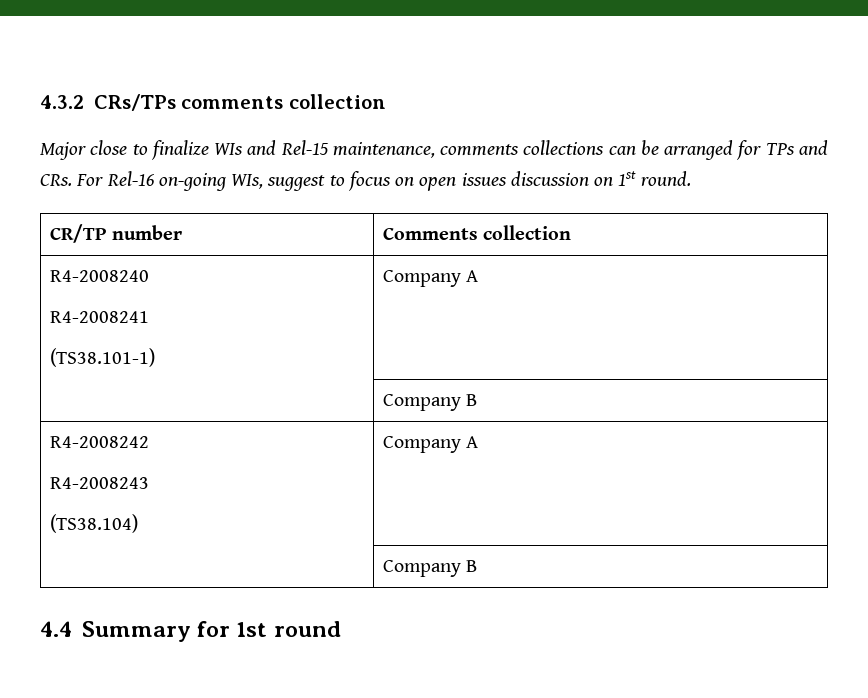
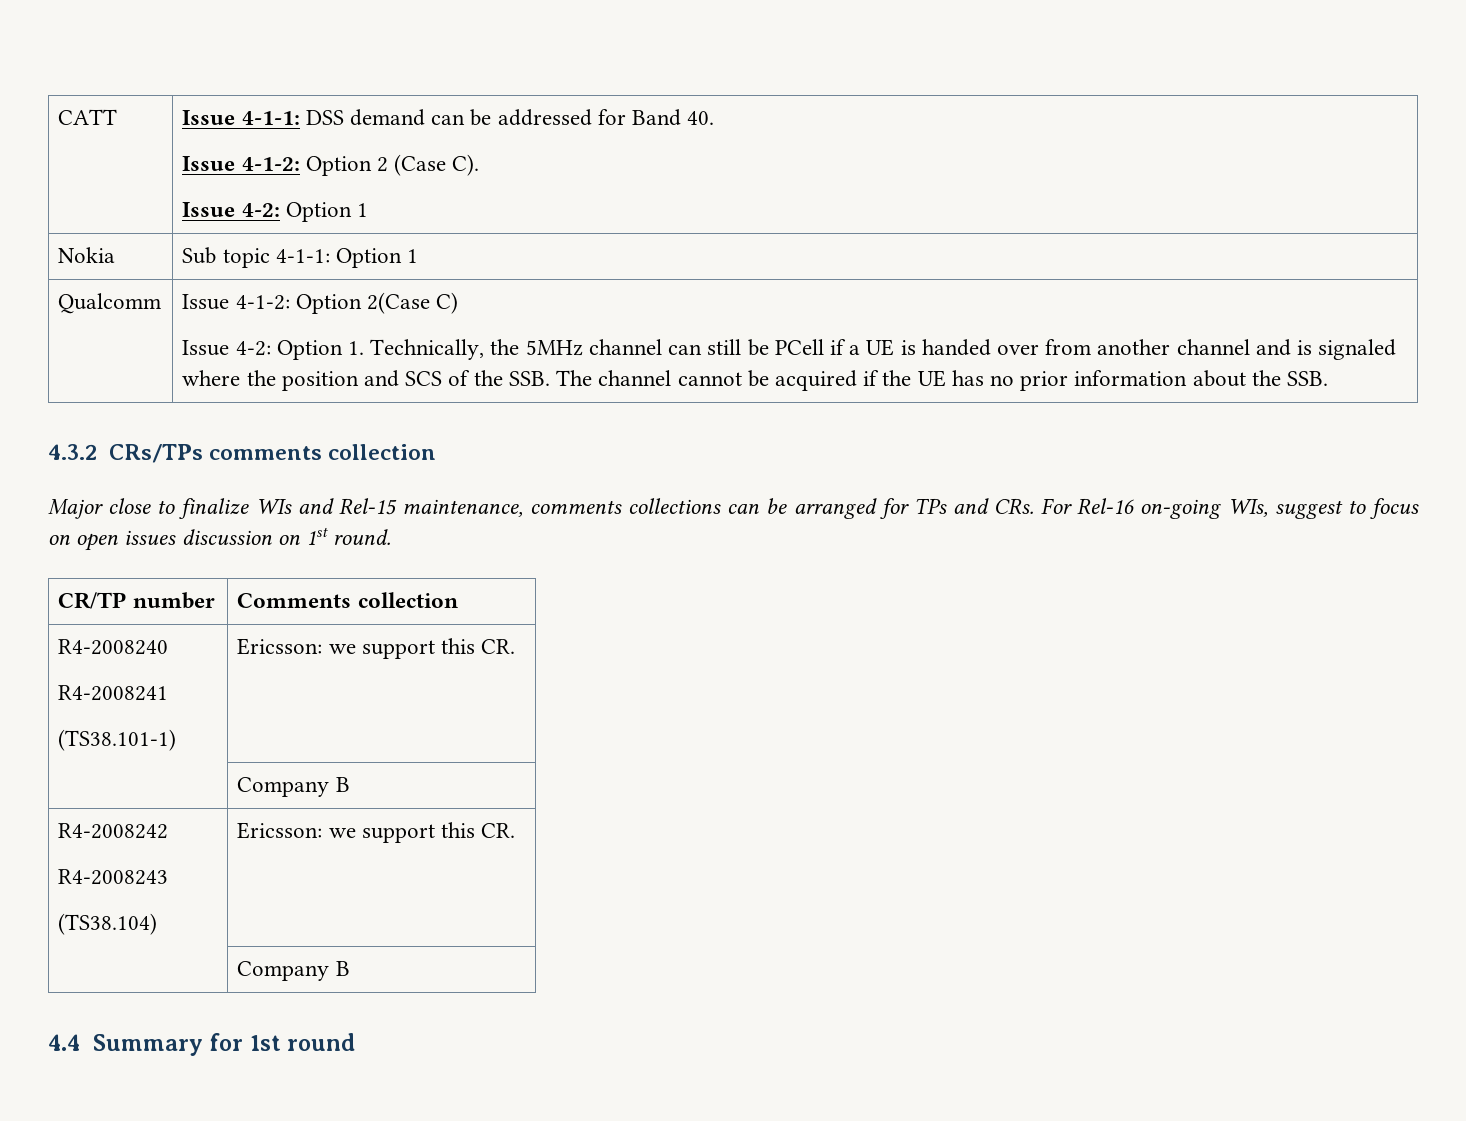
(40, 102) none -> [58,109,118,125] [182,109,715,126] [182,154,480,176] [182,202,369,222] [58,247,116,263] [182,247,419,268] [58,293,162,314] [182,292,459,314] [182,339,1397,360] [182,370,1329,391] CATT | Issue 4-1-1: DSS demand can be addressed for Band 40. // Issue 4-1-2: Option 2 (Case C). // Issue 4-2: Option 1 // Nokia | Sub topic 4-1-1: Option 1 // Qualcomm | Issue 4-1-2: Option 2(Case C) // Issue 4-2: Option 1. Technically, the 5MHz channel can still be PCell if a UE is handed over from another channel and is signaled where the position and SCS of the SSB. The channel cannot be acquired if the UE has no prior information about the SSB. //
[383,270,479,287] Company A -> [237,638,516,659] Ericsson: we support this CR.
[383,436,479,453] Company A -> [237,822,516,843] Ericsson: we support this CR.

